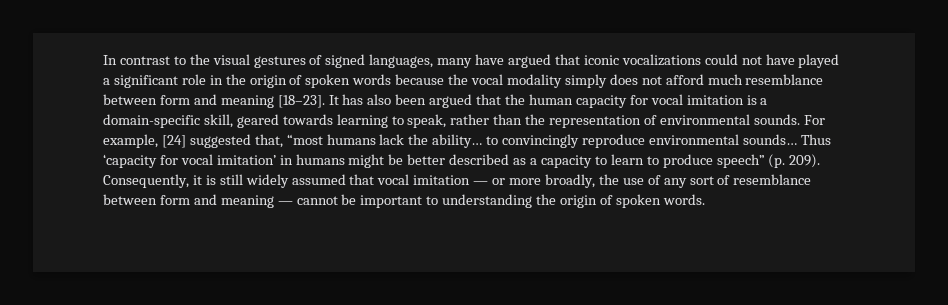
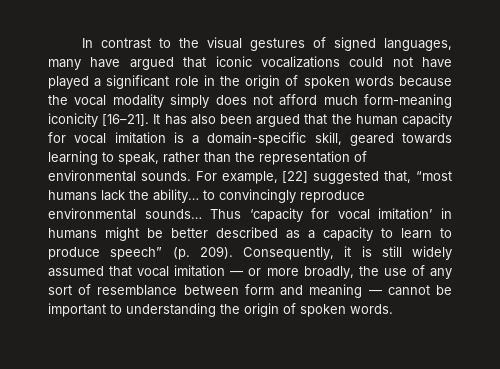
[745,74,824,85] [103,94,325,108] resemblance between form and meaning [18–23]. -> [364,94,452,108] [48,113,150,127] form-meaning iconicity [16–21].
[161,135,186,148] [24] -> [282,171,309,183] [22]

